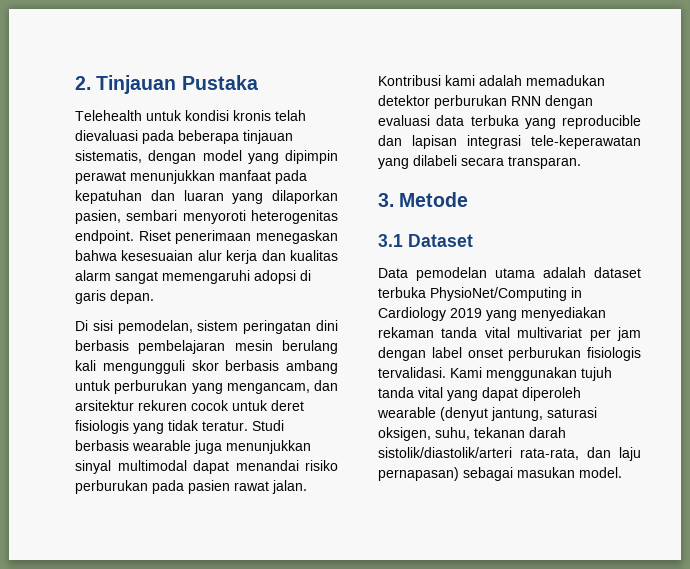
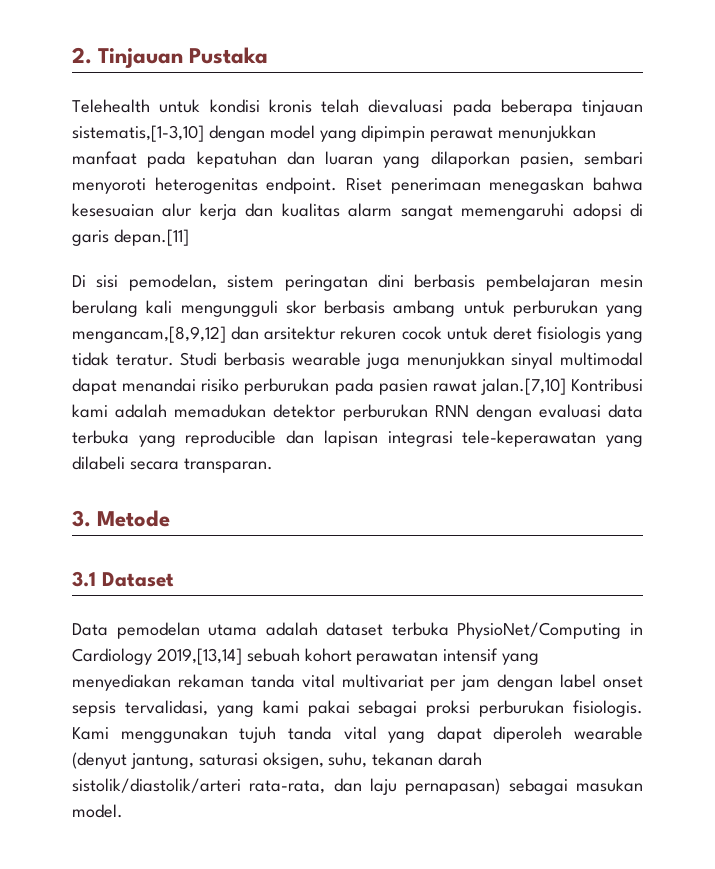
[75,150,142,163] sistematis, -> [72,125,204,142] sistematis,[1-3,10]
[110,290,154,304] depan. -> [113,229,189,246] depan.[11]
[226,383,310,394] mengancam, -> [72,326,226,343] mengancam,[8,9,12]
[272,480,307,494] jalan. -> [480,378,566,395] jalan.[7,10]
[450,308,482,318] 2019 -> [156,648,499,665] 2019,[13,14] sebuah kohort perawatan intensif
[508,347,641,361] [378,367,446,378] perburukan fisiologis tervalidasi. -> [72,700,643,717] sepsis tervalidasi, yang kami pakai sebagai proksi perburukan fisiologis.

